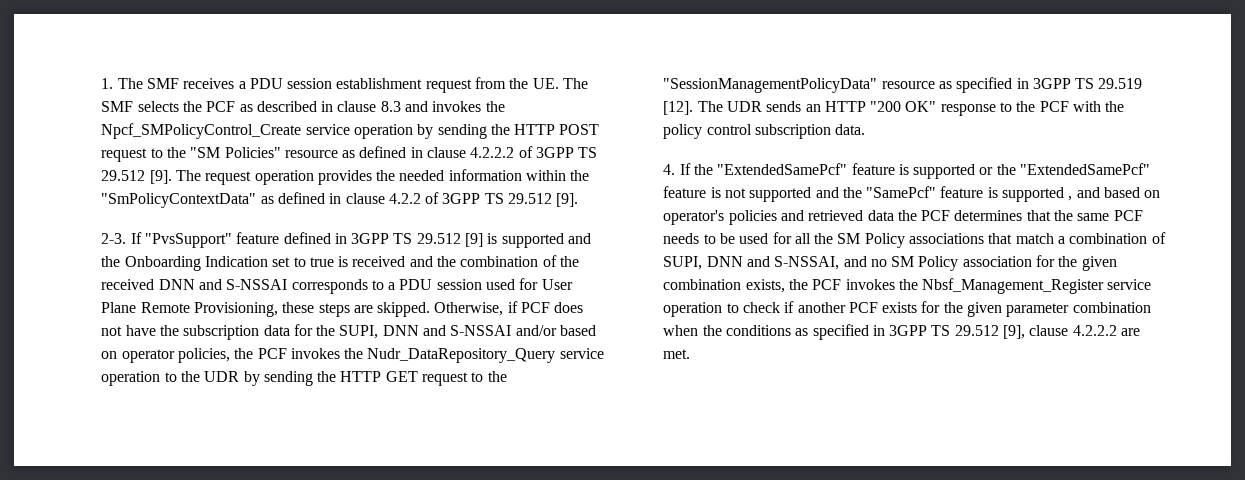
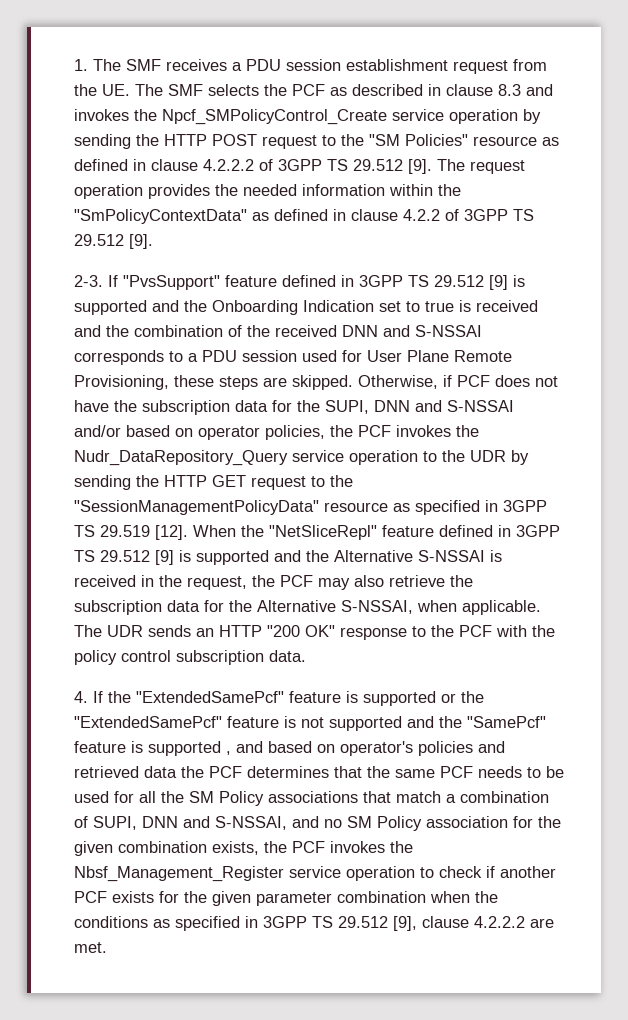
(694, 108) none -> [193,525,561,540] [74,550,503,565] [74,575,474,590] [74,600,542,615] When the "NetSliceRepl" feature defined in 3GPP TS 29.512 [9] is supported and the Alternative S-NSSAI is received in the request, the PCF may also retrieve the subscription data for the Alternative S-NSSAI, when applicable.

